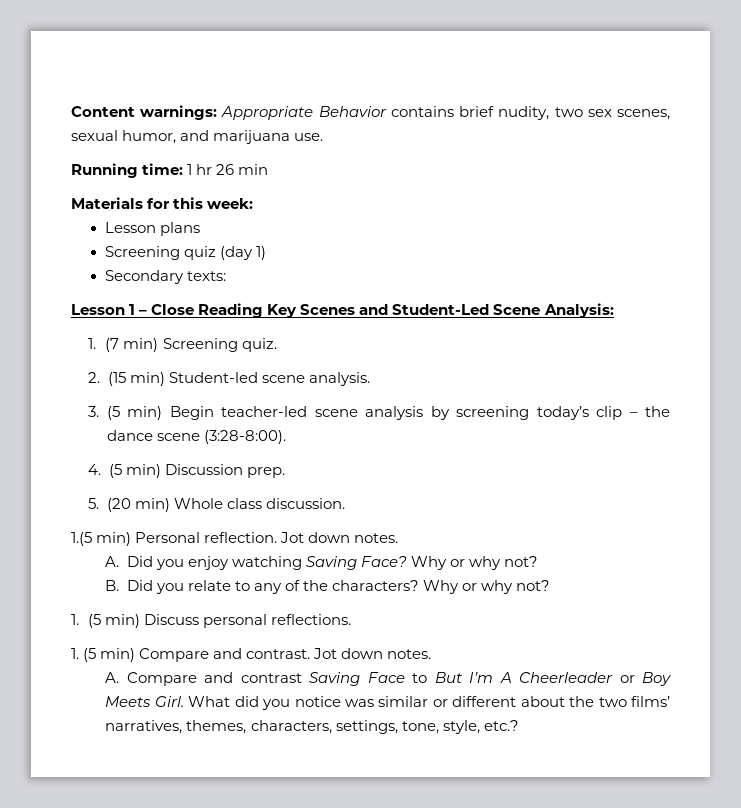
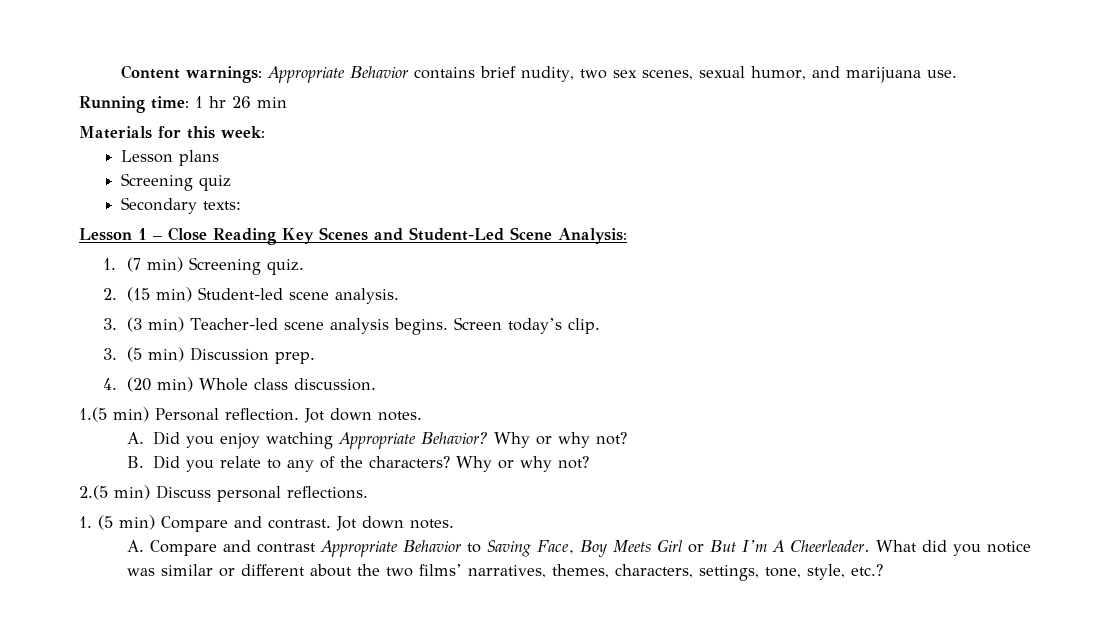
[219,246,266,260] (day 1) -> (232, 183) none
[106,406,670,420] [106,430,286,444] [88,464,102,475] (5 min) Begin teacher-led scene analysis by screening today’s clip – the dance scene (3:28-8:00). // 4. -> [127,317,601,335] [103,348,118,360] (3 min) Teacher-led scene analysis begins. Screen today’s clip. // 3.
[88,498,100,509] 5. -> [103,378,118,390] 4.
[306,556,408,570] Saving Face? -> [337,432,488,449] Appropriate Behavior?
[71,614,102,628] 1. (5 -> [79,485,108,500] 2.(5
[309,672,672,686] [105,696,184,707] Saving Face to But I’m A Cheerleader or Boy Meets Girl. -> [320,539,871,557] Appropriate Behavior to Saving Face, Boy Meets Girl or But I’m A Cheerleader.

